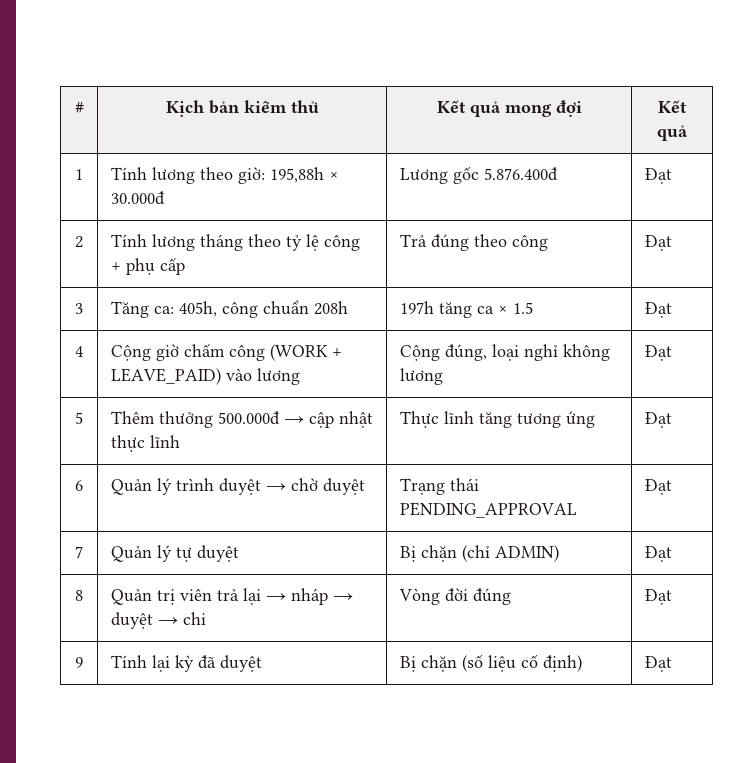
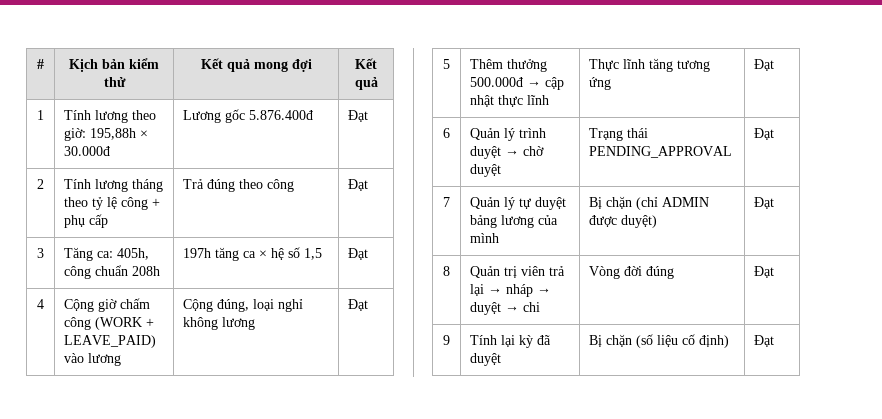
[512,302,533,314] 1.5 -> [271,247,323,260] hệ số 1,5
(239, 553) none -> [470,215,559,228] [470,233,500,243] bảng lương của mình
[494,545,559,562] ADMIN) -> [662,197,710,207] [589,215,658,228] ADMIN được duyệt)

